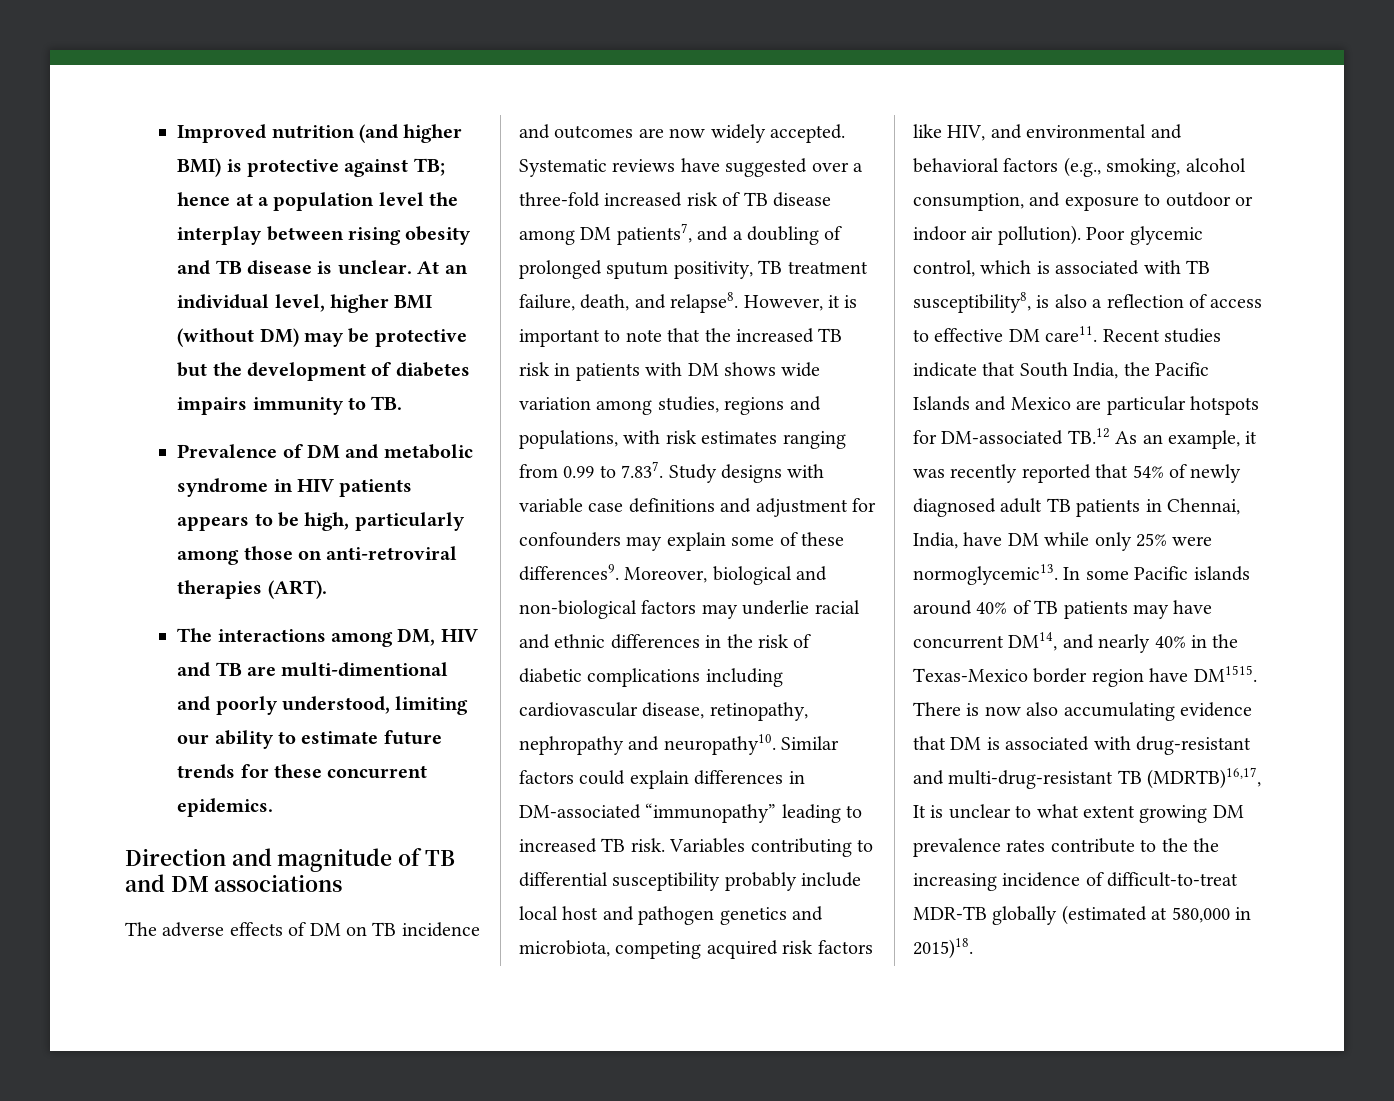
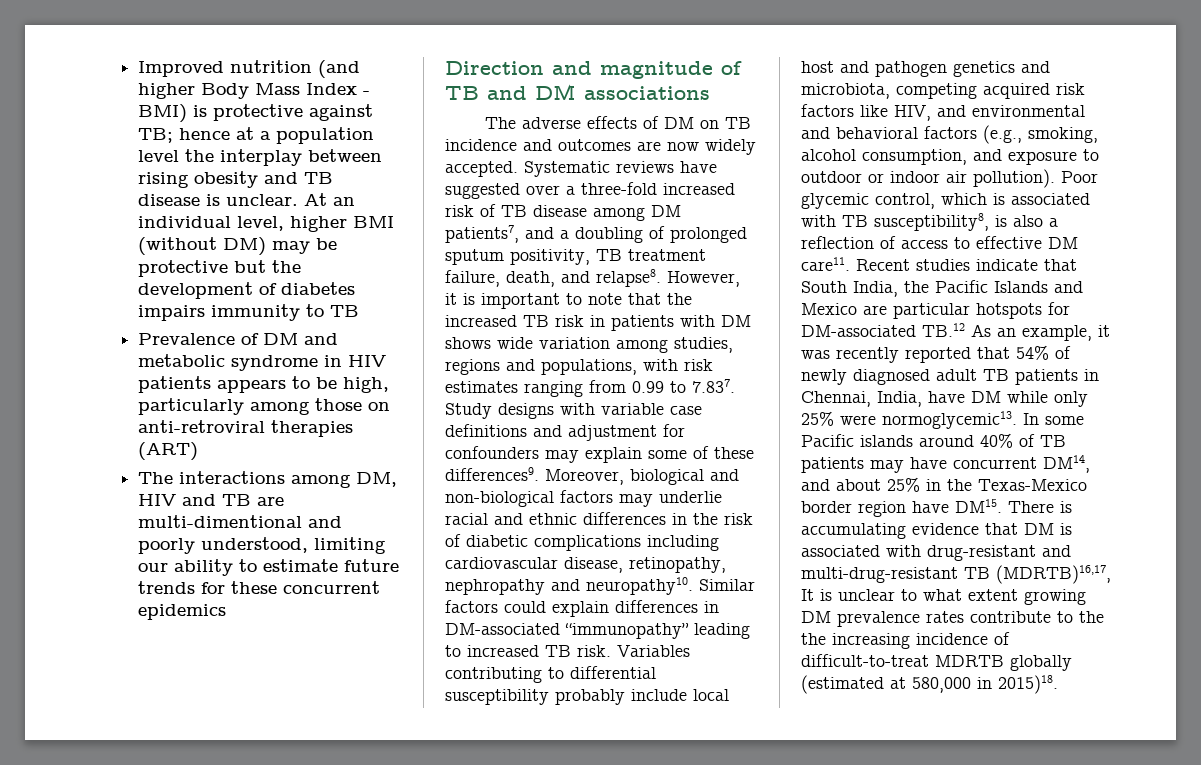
(463, 133) none -> [200,83,370,99] Body Mass Index -
[371,396,403,410] TB. -> [329,305,359,317] TB
[267,580,327,599] (ART). -> [137,442,198,461] (ART)
[177,798,274,817] epidemics. -> [137,604,226,620] epidemics
[1098,634,1186,653] nearly 40% -> [836,477,920,492] about 25%
[1193,665,1257,682] DM1515. -> [955,499,1002,513] DM15.
[984,702,1059,716] now also -> (1072, 507) none
[913,906,987,920] MDR-TB -> [935,655,1004,667] MDRTB

